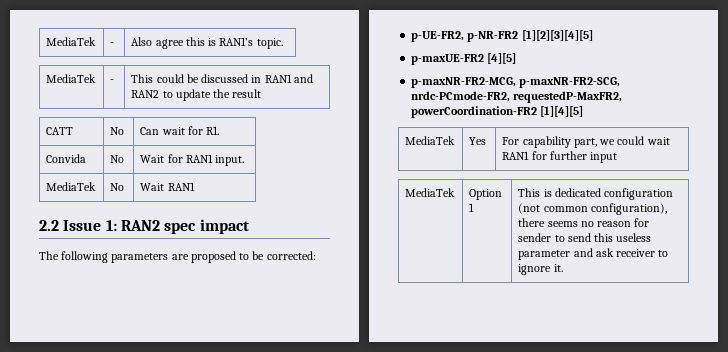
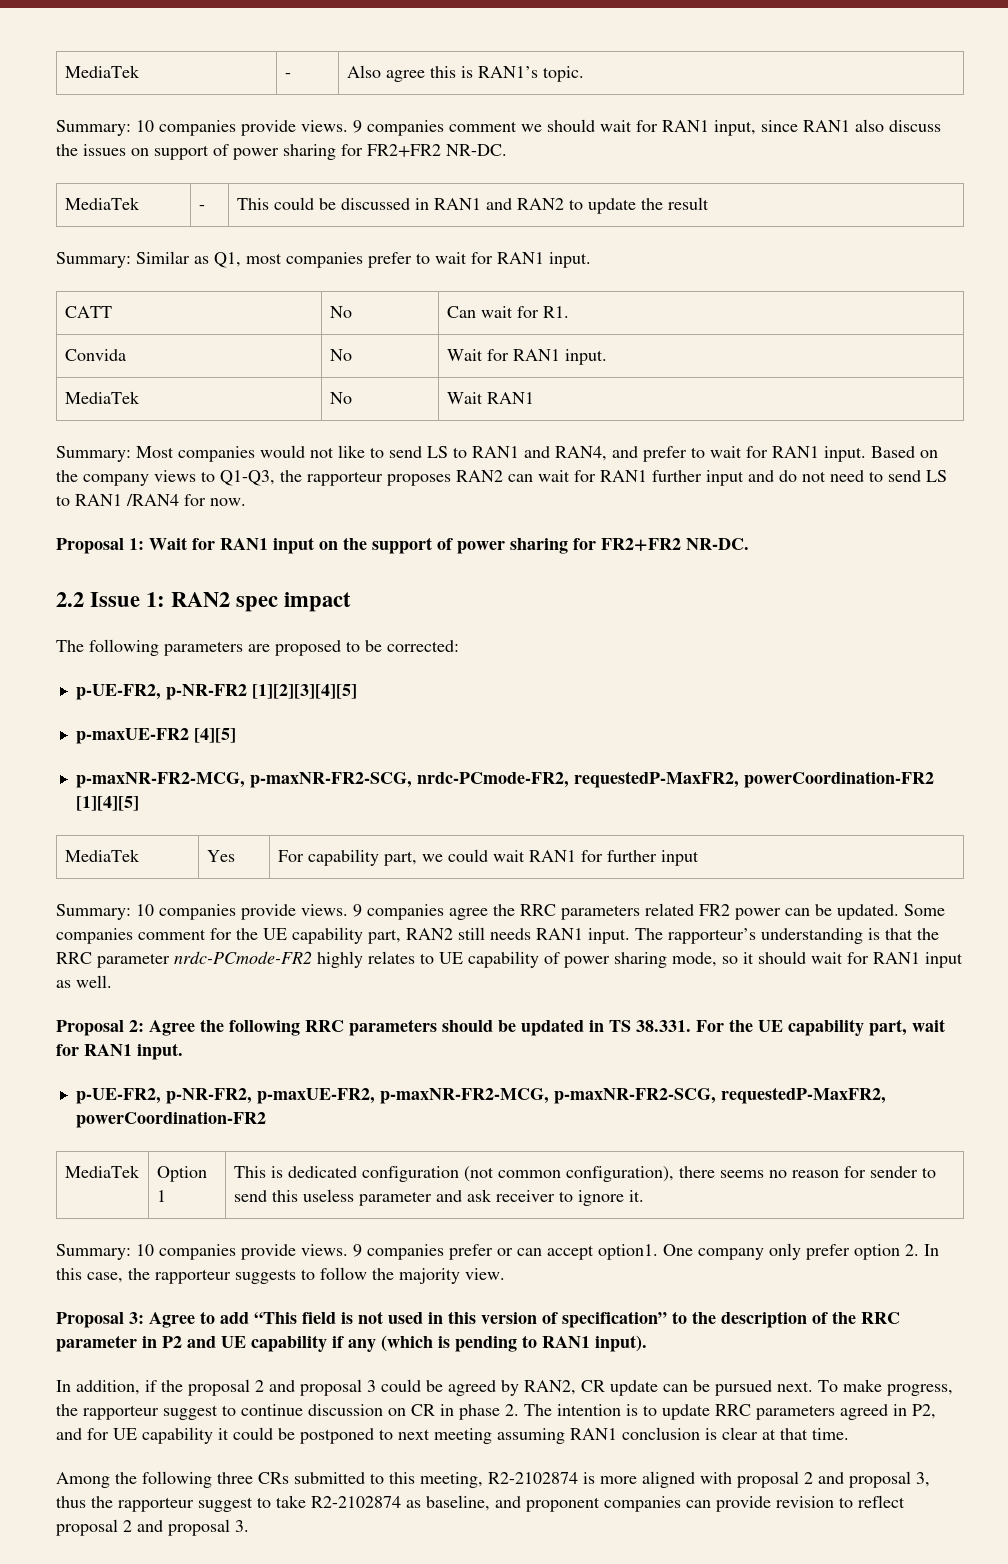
(283, 43) none -> [56,119,941,136] [56,144,507,160] // Summary: 10 companies provide views. 9 companies comment we should wait for RAN1 input, since RAN1 also discuss the issues on support of power sharing for FR2+FR2 NR-DC.
(262, 93) none -> [56,251,591,268] // Summary: Similar as Q1, most companies prefer to wait for RAN1 input.
(195, 186) none -> [56,445,938,462] [56,470,947,486] [56,494,246,506] [56,537,749,554] // Summary: Most companies would not like to send LS to RAN1 and RAN4, and prefer to wait for RAN1 input. Based on the company views to Q1-Q3, the rapporteur proposes RAN2 can wait for RAN1 further input and do not need to send LS to RAN1 /RAN4 for now. // Proposal 1: Wait for RAN1 input on the support of power sharing for FR2+FR2 NR-DC.
(618, 157) none -> [56,903,945,920] [56,927,939,944] [56,951,963,968] [56,975,112,988] [56,1019,945,1036] [56,1043,183,1060] [75,1087,886,1104] [75,1111,266,1128] // Summary: 10 companies provide views. 9 companies agree the RRC parameters related FR2 power can be updated. Some companies comment for the UE capability part, RAN2 still needs RAN1 input. The rapporteur’s understanding is that the RRC parameter nrdc-PCmode-FR2 highly relates to UE capability of power sharing mode, so it should wait for RAN1 input as well. // Proposal 2: Agree the following RRC parameters should be updated in TS 38.331. For the UE capability part, wait for RAN1 input. // p-UE-FR2, p-NR-FR2, p-maxUE-FR2, p-maxNR-FR2-MCG, p-maxNR-FR2-SCG, requestedP-MaxFR2, powerCoordination-FR2
(563, 268) none -> [56,1243,939,1260] [56,1267,505,1284] [56,1311,900,1328] [56,1335,647,1352] [56,1379,953,1396] [56,1404,936,1420] [56,1427,849,1444] [56,1471,930,1488] [56,1495,905,1512] [56,1519,249,1536] // Summary: 10 companies provide views. 9 companies prefer or can accept option1. One company only prefer option 2. In this case, the rapporteur suggests to follow the majority view. // Proposal 3: Agree to add “This field is not used in this version of specification” to the description of the RRC parameter in P2 and UE capability if any (which is pending to RAN1 input). // In addition, if the proposal 2 and proposal 3 could be agreed by RAN2, CR update can be pursued next. To make progress, the rapporteur suggest to continue discussion on CR in phase 2. The intention is to update RRC parameters agreed in P2, and for UE capability it could be postponed to next meeting assuming RAN1 conclusion is clear at that time. // Among the following three CRs submitted to this meeting, R2-2102874 is more aligned with proposal 2 and proposal 3, thus the rapporteur suggest to take R2-2102874 as baseline, and proponent companies can provide revision to reflect proposal 2 and proposal 3.

